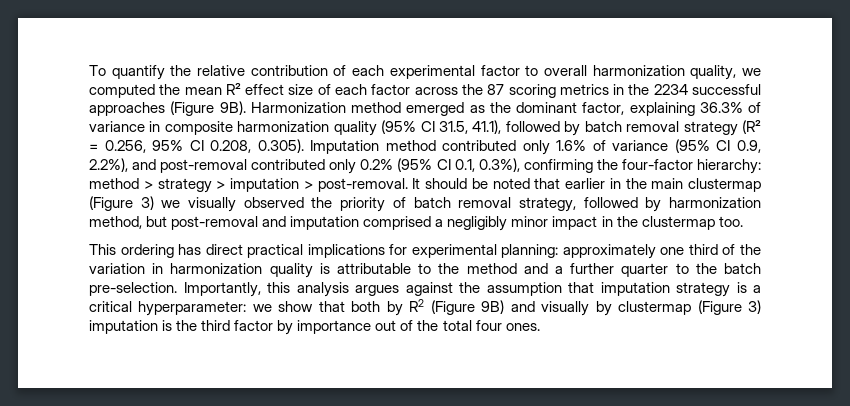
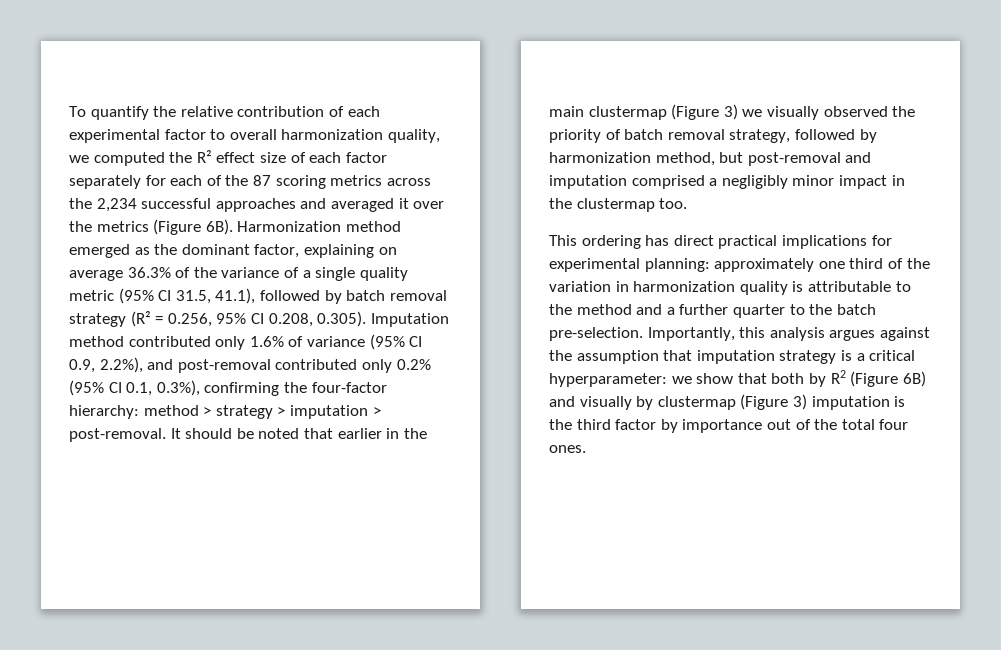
[184,87,222,95] mean -> (193, 157) none
[414,84,761,98] [89,101,246,116] across the 87 scoring metrics in the 2234 successful approaches (Figure 9B). -> [69,175,431,189] [69,198,445,212] [69,219,233,235] separately for each of the 87 scoring metrics across the 2,234 successful approaches and averaged it over the metrics (Figure 6B).
[699,102,761,113] [89,121,377,136] 36.3% of variance in composite harmonization quality -> [378,247,397,255] [69,267,408,281] [69,290,114,301] on average 36.3% of the variance of a single quality metric
[481,300,505,314] 9B) -> [902,371,926,387] 6B)

